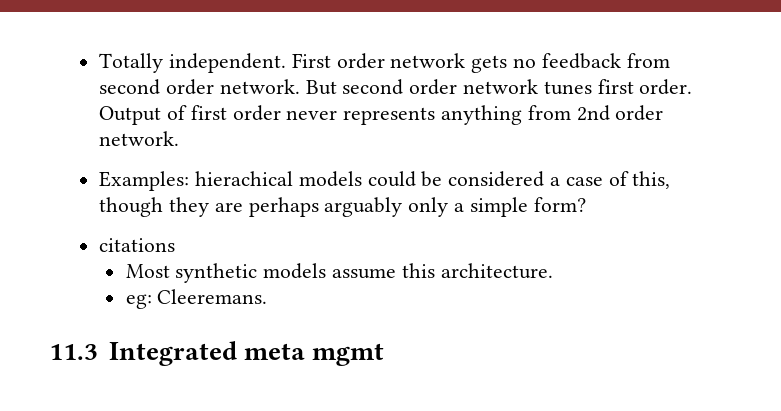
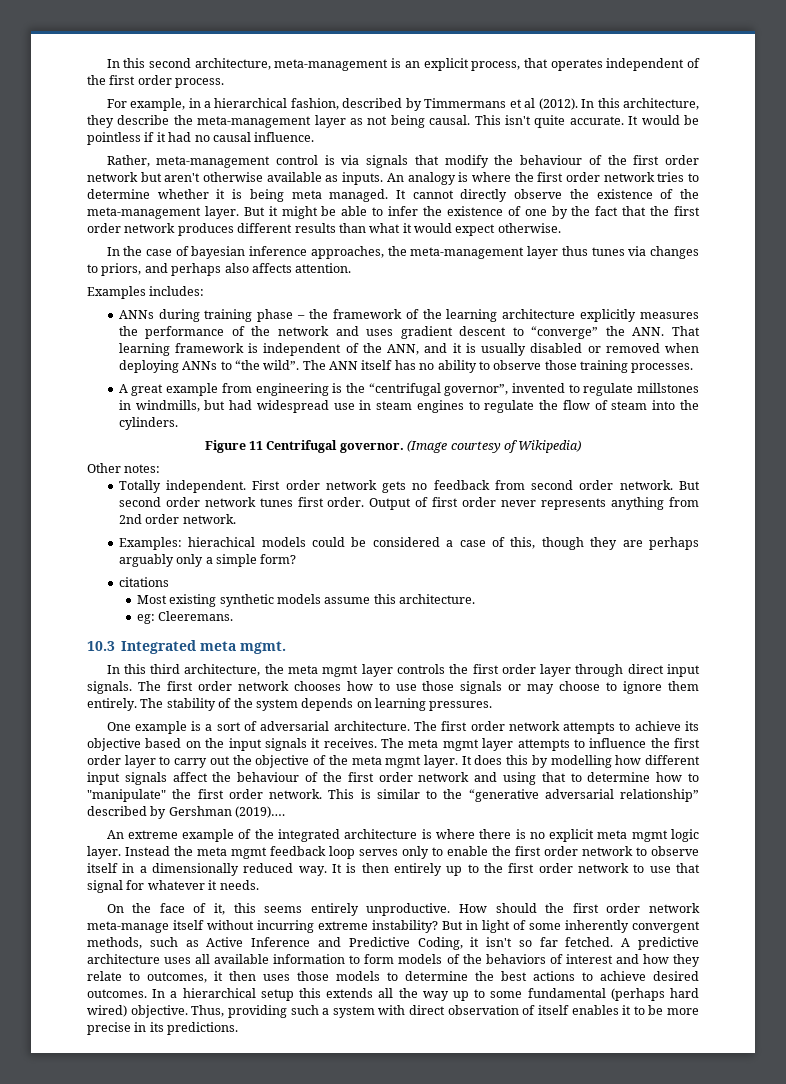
(99, 63) none -> [106,58,701,71] [87,75,225,88] [106,98,699,111] [87,115,699,128] [87,132,315,145] [106,155,700,168] [87,172,699,185] [87,189,699,202] [87,206,701,219] [87,223,561,236] [106,246,700,259] [87,263,352,276] [87,286,205,299] [118,309,700,322] [118,326,700,339] [118,343,699,356] [118,360,694,373] [118,383,699,396] [118,400,700,413] [118,417,178,430] [204,440,582,453] [87,463,161,473] In this second architecture, meta-management is an explicit process, that operates independent of the first order process. // For example, in a hierarchical fashion, described by Timmermans et al (2012). In this architecture, they describe the meta-management layer as not being causal. This isn't quite accurate. It would be pointless if it had no causal influence. // Rather, meta-management control is via signals that modify the behaviour of the first order network but aren't otherwise available as inputs. An analogy is where the first order network tries to determine whether it is being meta managed. It cannot directly observe the existence of the meta-management layer. But it might be able to infer the existence of one by the fact that the first order network produces different results than what it would expect otherwise. // In the case of bayesian inference approaches, the meta-management layer thus tunes via changes to priors, and perhaps also affects attention. // Examples includes: // ANNs during training phase – the framework of the learning architecture explicitly measures the performance of the network and uses gradient descent to “converge” the ANN. That learning framework is independent of the ANN, and it is usually disabled or removed when deploying ANNs to “the wild”. The ANN itself has no ability to observe those training processes. // A great example from engineering is the “centrifugal governor”, invented to regulate millstones in windmills, but had widespread use in steam engines to regulate the flow of steam into the cylinders. // Figure 11 Centrifugal governor. (Image courtesy of Wikipedia) // Other notes: //
(170, 271) none -> [169,594,217,607] existing
[49,344,98,360] 11.3 -> [87,641,115,651] 10.3
[312,343,385,366] mgmt -> [240,641,287,654] [106,664,700,677] [87,681,699,694] [87,698,493,711] [106,721,700,734] [87,738,700,751] [87,755,700,768] [87,772,699,785] [87,789,699,802] [87,806,286,819] [106,829,699,842] [87,846,699,859] [87,863,700,876] [87,880,259,893] [106,903,701,916] [87,920,700,933] [87,937,699,950] [87,954,701,967] [87,971,699,983] [87,988,699,1001] [87,1005,699,1018] [87,1022,239,1035] mgmt. // In this third architecture, the meta mgmt layer controls the first order layer through direct input signals. The first order network chooses how to use those signals or may choose to ignore them entirely. The stability of the system depends on learning pressures. // One example is a sort of adversarial architecture. The first order network attempts to achieve its objective based on the input signals it receives. The meta mgmt layer attempts to influence the first order layer to carry out the objective of the meta mgmt layer. It does this by modelling how different input signals affect the behaviour of the first order network and using that to determine how to "manipulate" the first order network. This is similar to the “generative adversarial relationship” described by Gershman (2019)…. // An extreme example of the integrated architecture is where there is no explicit meta mgmt logic layer. Instead the meta mgmt feedback loop serves only to enable the first order network to observe itself in a dimensionally reduced way. It is then entirely up to the first order network to use that signal for whatever it needs. // On the face of it, this seems entirely unproductive. How should the first order network meta-manage itself without incurring extreme instability? But in light of some inherently convergent methods, such as Active Inference and Predictive Coding, it isn't so far fetched. A predictive architecture uses all available information to form models of the behaviors of interest and how they relate to outcomes, it then uses those models to determine the best actions to achieve desired outcomes. In a hierarchical setup this extends all the way up to some fundamental (perhaps hard wired) objective. Thus, providing such a system with direct observation of itself enables it to be more precise in its predictions.

